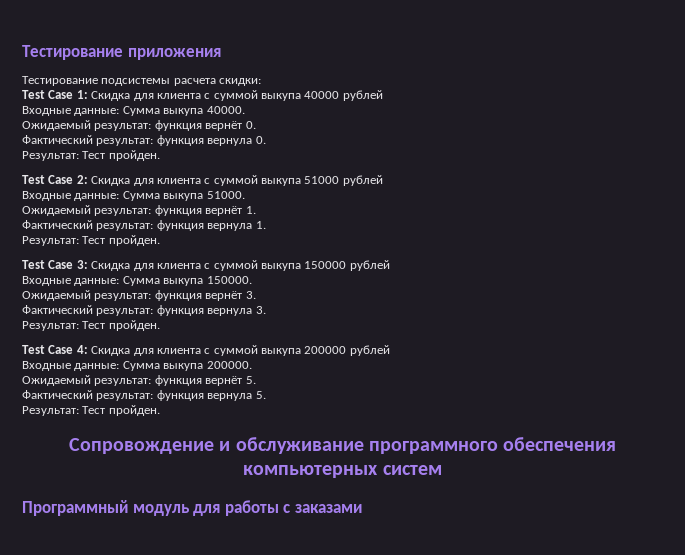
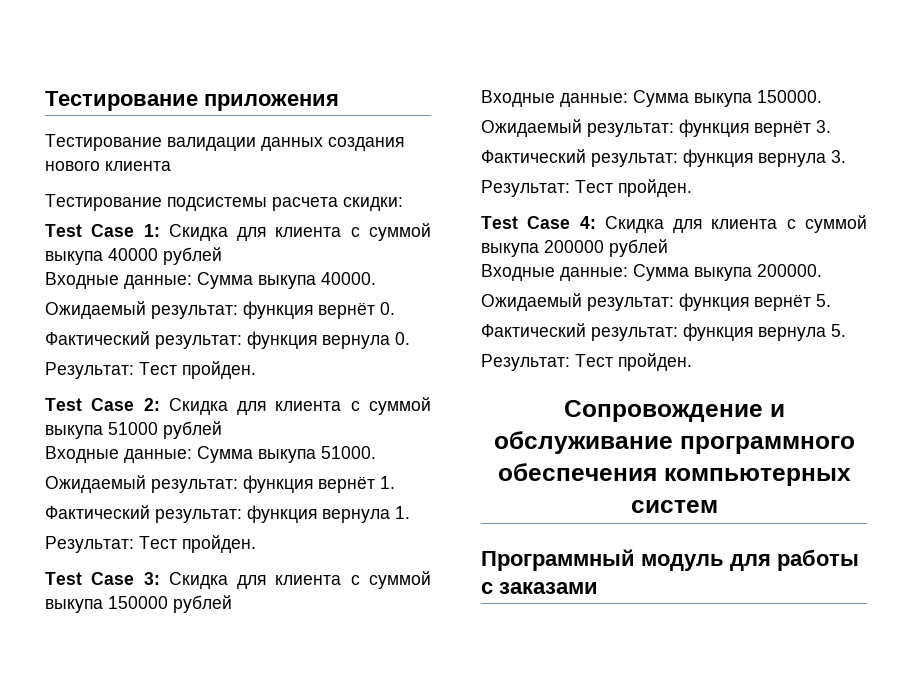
(221, 54) none -> [45,134,404,151] [45,161,171,171] // Тестирование валидации данных создания нового клиента

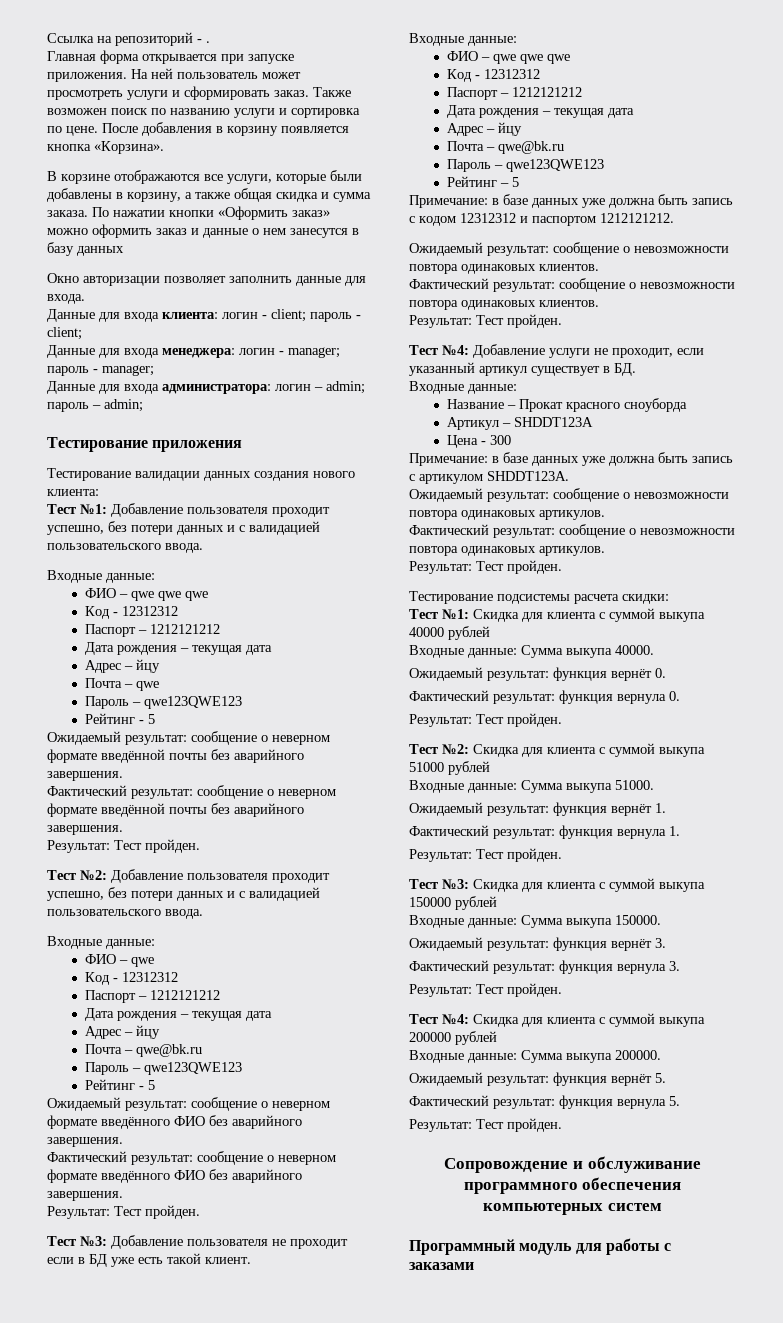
(45, 101) none -> [47,32,210,46] [47,50,294,64] [47,68,301,82] [47,86,351,100] [47,108,360,118] [47,122,349,136] [47,141,164,154] [47,170,362,184] [47,188,371,202] [47,206,330,220] [47,224,359,238] [47,242,124,256] [47,273,366,286] [47,294,85,304] [47,309,361,322] [47,327,82,340] [47,345,340,358] [47,365,154,376] [47,381,365,394] [47,399,143,412] Ссылка на репозиторий - . // Главная форма открывается при запуске приложения. На ней пользователь может просмотреть услуги и сформировать заказ. Также возможен поиск по названию услуги и сортировка по цене. После добавления в корзину появляется кнопка «Корзина». // В корзине отображаются все услуги, которые были добавлены в корзину, а также общая скидка и сумма заказа. По нажатии кнопки «Оформить заказ» можно оформить заказ и данные о нем занесутся в базу данных // Окно авторизации позволяет заполнить данные для входа. // Данные для входа клиента: логин - client; пароль - client; // Данные для входа менеджера: логин - manager; пароль - manager; // Данные для входа администратора: логин – admin; пароль – admin; //
[105,161,171,171] клиента -> [47,489,99,496] [47,503,330,517] [47,521,320,535] [47,543,203,553] [47,570,155,583] [85,588,209,601] [85,606,179,619] [85,624,221,637] [85,642,273,655] [85,659,161,673] [85,678,160,691] [85,696,243,709] [85,713,156,724] [47,731,330,745] [47,749,304,763] [47,771,123,781] [47,785,336,799] [47,803,304,817] [47,825,123,835] [47,839,200,853] [47,869,330,883] [47,887,320,901] [47,909,203,919] [47,936,155,949] [85,954,155,967] [85,972,179,985] [85,990,221,1003] [85,1008,273,1021] [85,1025,161,1039] [85,1044,203,1057] [85,1062,243,1075] [85,1079,156,1090] [47,1097,330,1111] [47,1115,302,1129] [47,1137,123,1147] [47,1151,336,1165] [47,1169,302,1183] [47,1191,123,1201] [47,1205,200,1219] [47,1235,348,1249] [47,1253,251,1267] [409,33,517,46] [447,51,571,64] [447,69,541,82] [447,87,583,100] [447,105,635,118] [447,122,523,136] [447,141,565,154] [447,159,605,172] [447,176,520,187] [409,194,733,208] [409,213,674,226] [409,242,729,256] [409,264,599,274] [409,278,735,292] [409,300,599,310] [409,314,562,328] [409,344,704,358] [409,362,636,376] [409,381,517,394] [447,398,688,412] [447,417,594,430] [447,435,512,448] [409,452,733,466] [409,471,569,484] [409,488,729,502] [409,510,605,520] [409,524,735,538] [409,546,605,556] [409,560,562,574] клиента: // Тест №1: Добавление пользователя проходит успешно, без потери данных и с валидацией пользовательского ввода. // Входные данные: // ФИО – qwe qwe qwe // Код - 12312312 // Паспорт – 1212121212 // Дата рождения – текущая дата // Адрес – йцу // Почта – qwe // Пароль – qwe123QWE123 // Рейтинг - 5 // Ожидаемый результат: сообщение о неверном формате введённой почты без аварийного завершения. // Фактический результат: сообщение о неверном формате введённой почты без аварийного завершения. // Результат: Тест пройден. // Тест №2: Добавление пользователя проходит успешно, без потери данных и с валидацией пользовательского ввода. // Входные данные: // ФИО – qwe // Код - 12312312 // Паспорт – 1212121212 // Дата рождения – текущая дата // Адрес – йцу // Почта – qwe@bk.ru // Пароль – qwe123QWE123 // Рейтинг - 5 // Ожидаемый результат: сообщение о неверном формате введённого ФИО без аварийного завершения. // Фактический результат: сообщение о неверном формате введённого ФИО без аварийного завершения. // Результат: Тест пройден. // Тест №3: Добавление пользователя не проходит если в БД уже есть такой клиент. // Входные данные: // ФИО – qwe qwe qwe // Код - 12312312 // Паспорт – 1212121212 // Дата рождения – текущая дата // Адрес – йцу // Почта – qwe@bk.ru // Пароль – qwe123QWE123 // Рейтинг – 5 // Примечание: в базе данных уже должна быть запись с кодом 12312312 и паспортом 1212121212. // Ожидаемый результат: сообщение о невозможности повтора одинаковых клиентов. // Фактический результат: сообщение о невозможности повтора одинаковых клиентов. // Результат: Тест пройден. // Тест №4: Добавление услуги не проходит, если указанный артикул существует в БД. // Входные данные: // Название – Прокат красного сноуборда // Артикул – SHDDT123A // Цена - 300 // Примечание: в базе данных уже должна быть запись с артикулом SHDDT123A. // Ожидаемый результат: сообщение о невозможности повтора одинаковых артикулов. // Фактический результат: сообщение о невозможности повтора одинаковых артикулов. // Результат: Тест пройден.
[45,224,160,237] Test Case 1: -> [409,609,469,619] Тест №1:
[45,398,160,411] Test Case 2: -> [409,744,469,754] Тест №2:
[45,572,160,585] Test Case 3: -> [409,879,469,889] Тест №3:
[481,216,596,229] Test Case 4: -> [409,1014,469,1024] Тест №4:

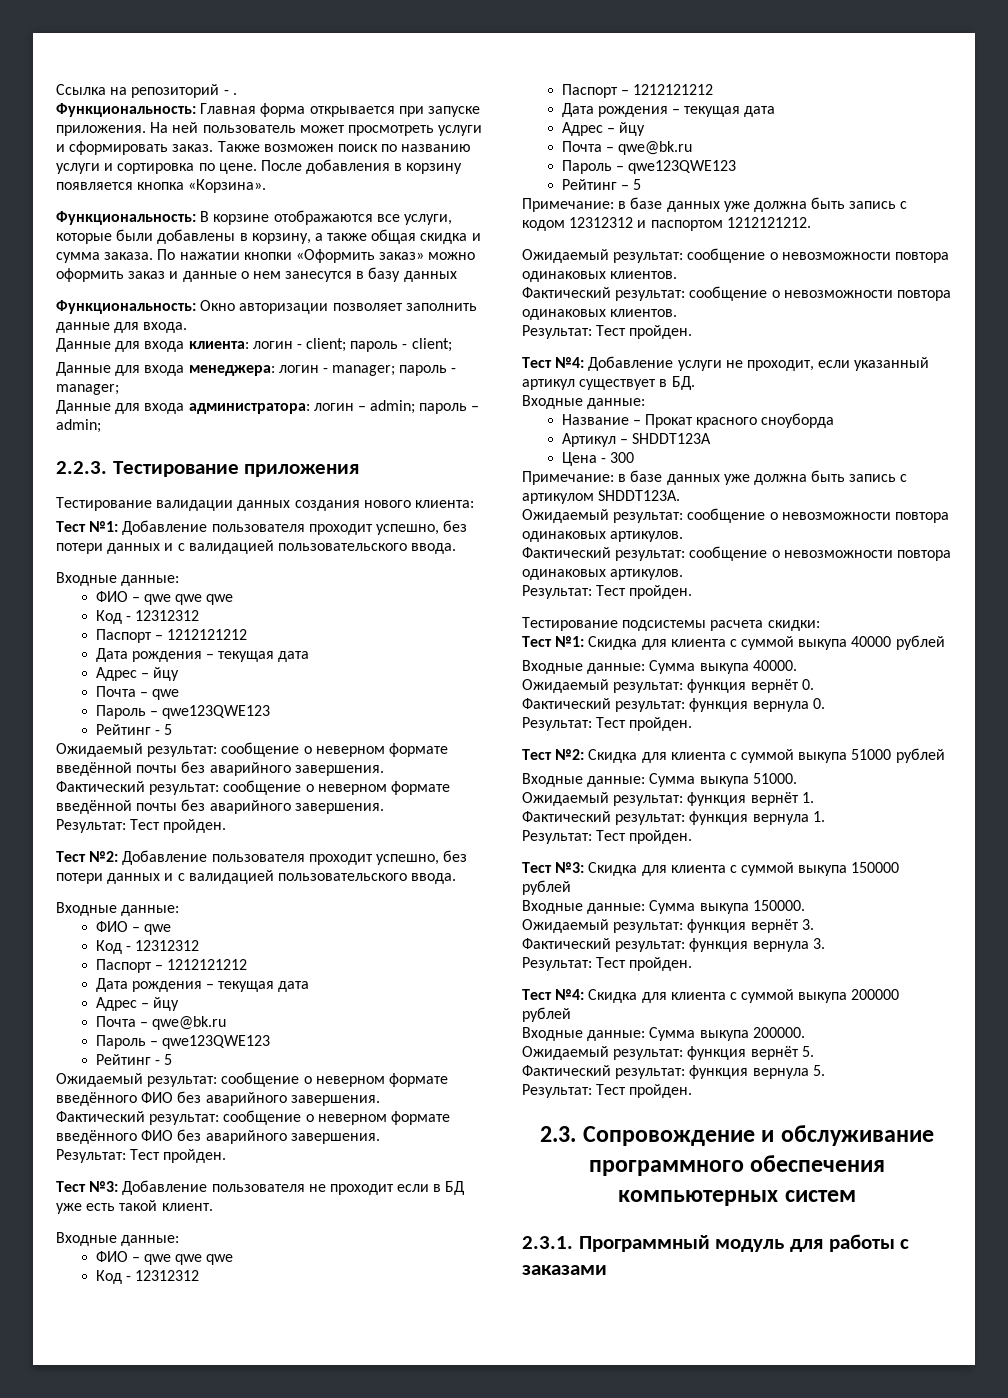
(210, 42) none -> [56,103,196,117] Функциональность:
(164, 147) none -> [56,211,196,225] Функциональность:
(124, 251) none -> [56,300,196,314] Функциональность:
(143, 405) none -> [56,461,107,474] 2.2.3.
(562, 1125) none -> [540,1126,577,1142] 2.3.
(662, 1207) none -> [522,1236,573,1249] 2.3.1.

